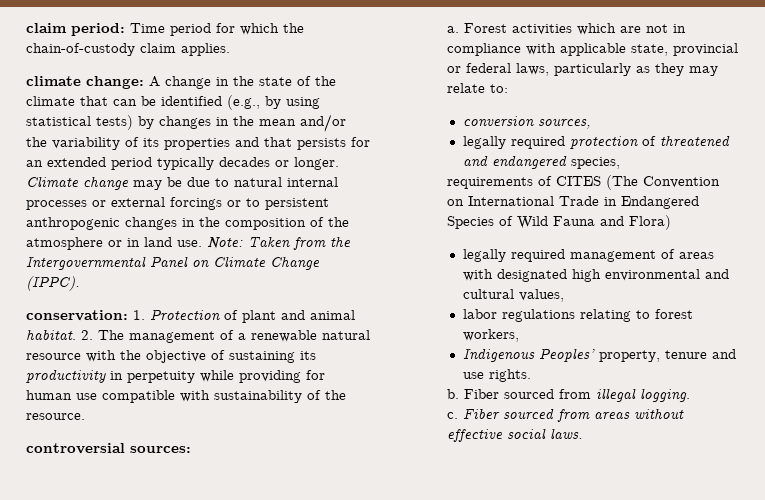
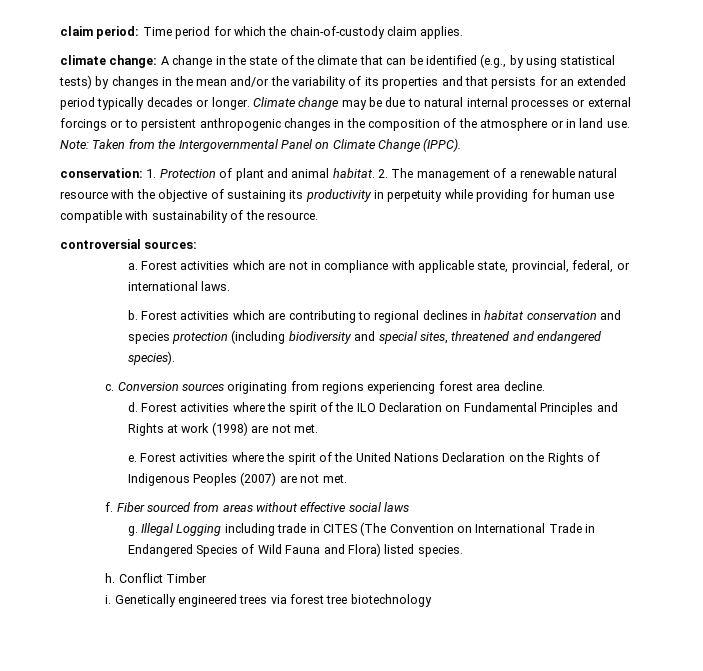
[672,43,738,56] [446,63,718,76] [446,83,508,93] [462,116,591,129] [462,135,730,149] [462,155,620,169] [446,176,552,189] provincial or federal laws, particularly as they may relate to: // conversion sources, // legally required protection of threatened and endangered species, // requirements of -> [511,260,630,273] [127,281,231,291] [127,310,622,323] [127,330,602,344] [127,351,175,365] [105,381,545,394] [127,402,618,415] [127,422,318,436] [127,452,600,465] [127,472,347,486] [105,502,410,512] [127,523,320,536] provincial, federal, or international laws. // b. Forest activities which are contributing to regional declines in habitat conservation and species protection (including biodiversity and special sites, threatened and endangered species). // c. Conversion sources originating from regions experiencing forest area decline. // d. Forest activities where the spirit of the ILO Declaration on Fundamental Principles and Rights at work (1998) are not met. // e. Forest activities where the spirit of the United Nations Declaration on the Rights of Indigenous Peoples (2007) are not met. // f. Fiber sourced from areas without effective social laws // g. Illegal Logging including trade in
[462,249,714,262] [462,269,729,282] [462,289,564,302] [462,309,693,322] [462,329,519,342] [462,348,736,362] [462,369,531,382] [446,388,690,402] [446,408,684,422] [446,428,583,442] // legally required management of areas with designated high environmental and cultural values, // labor regulations relating to forest workers, // Indigenous Peoples’ property, tenure and use rights. // b. Fiber sourced from illegal logging. // c. Fiber sourced from areas without effective social laws. -> [384,544,463,557] [105,573,207,583] [105,594,432,607] listed species. // h. Conflict Timber // i. Genetically engineered trees via forest tree biotechnology

